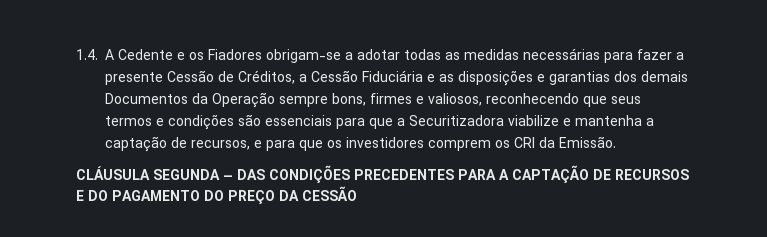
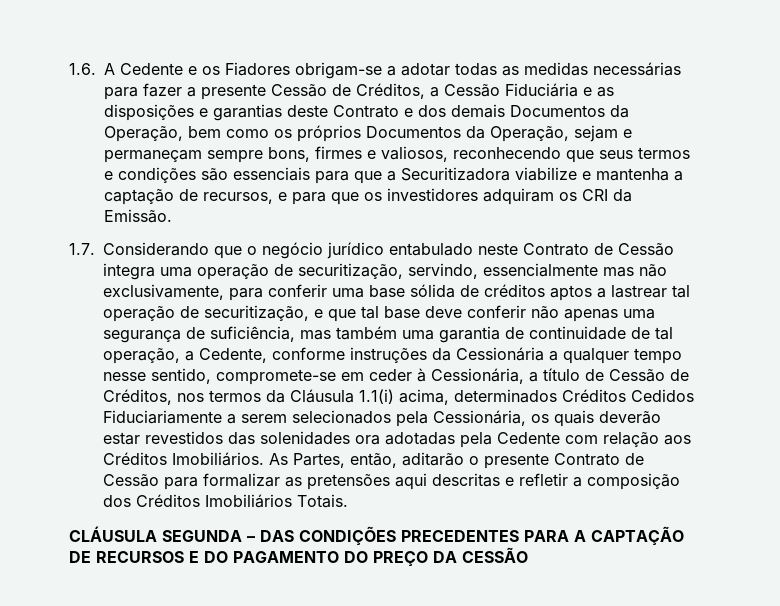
[76,49,98,60] 1.4. -> [69,63,96,75] 1.6.
(610, 78) none -> [287,105,413,118] deste Contrato e
[212,92,275,108] Operação -> [104,125,632,142] [104,150,202,163] Operação, bem como os próprios Documentos da Operação, sejam e permaneçam
[428,140,491,151] comprem -> [483,188,554,205] adquiram
(616, 142) none -> [69,242,674,259] [103,263,667,280] [103,284,690,301] [103,305,655,322] [103,326,673,343] [103,347,682,364] [103,368,689,385] [103,389,694,405] [103,410,661,427] [103,431,691,448] [103,452,644,469] [103,473,680,490] [103,494,348,508] // 1.7. Considerando que o negócio jurídico entabulado neste Contrato de Cessão integra uma operação de securitização, servindo, essencialmente mas não exclusivamente, para conferir uma base sólida de créditos aptos a lastrear tal operação de securitização, e que tal base deve conferir não apenas uma segurança de suficiência, mas também uma garantia de continuidade de tal operação, a Cedente, conforme instruções da Cessionária a qualquer tempo nesse sentido, compromete-se em ceder à Cessionária, a título de Cessão de Créditos, nos termos da Cláusula 1.1(i) acima, determinados Créditos Cedidos Fiduciariamente a serem selecionados pela Cessionária, os quais deverão estar revestidos das solenidades ora adotadas pela Cedente com relação aos Créditos Imobiliários. As Partes, então, aditarão o presente Contrato de Cessão para formalizar as pretensões aqui descritas e refletir a composição dos Créditos Imobiliários Totais.

